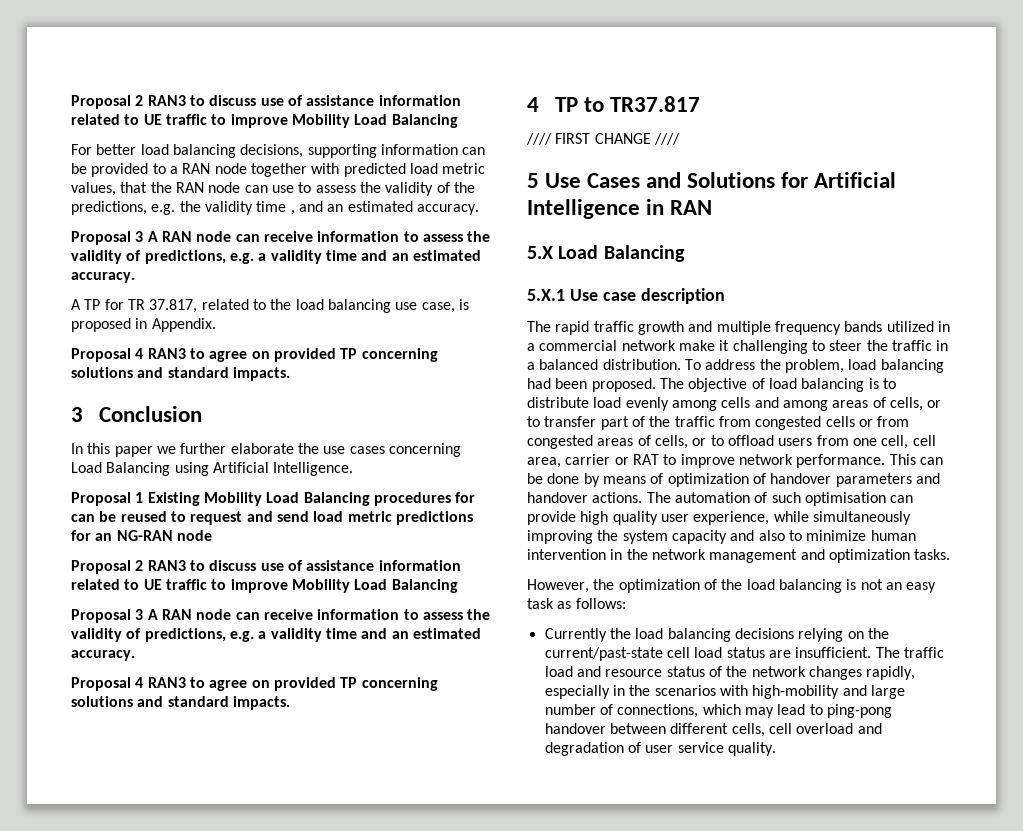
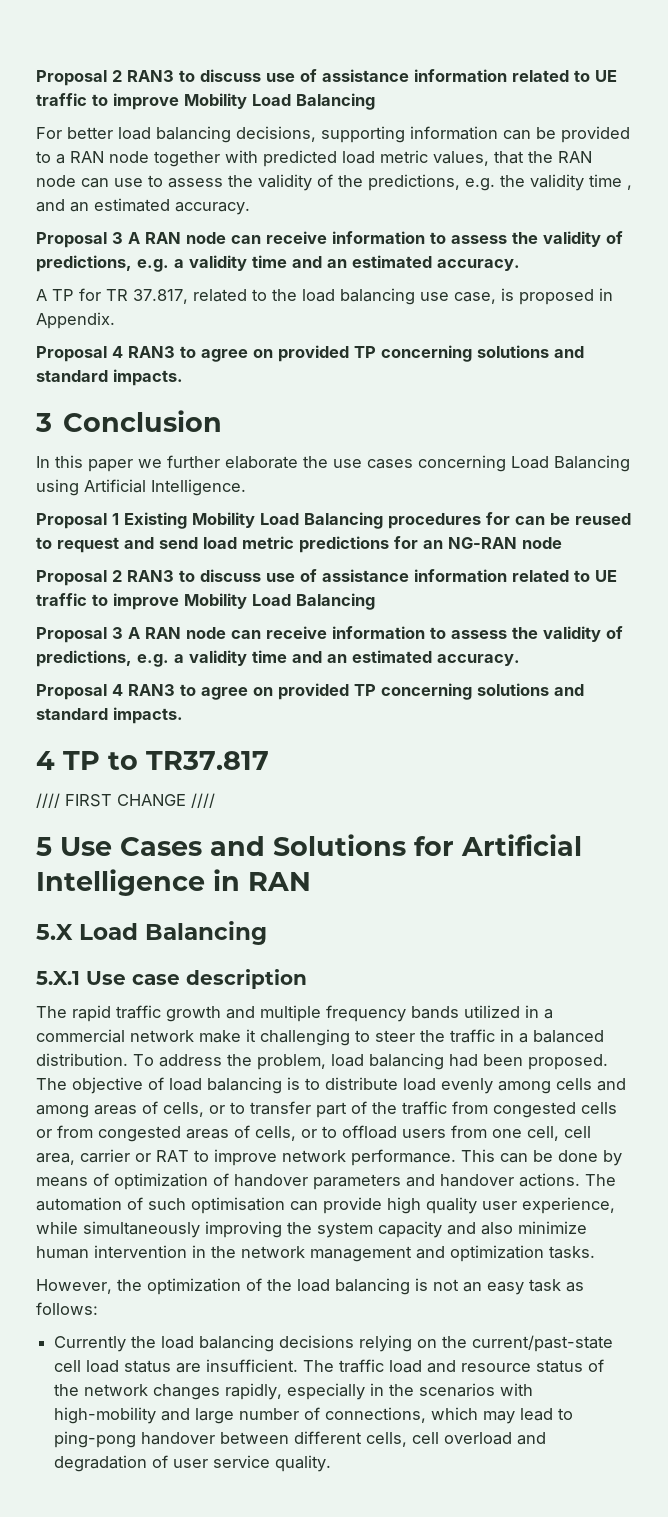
[788,530,802,541] to -> (513, 1228) none

